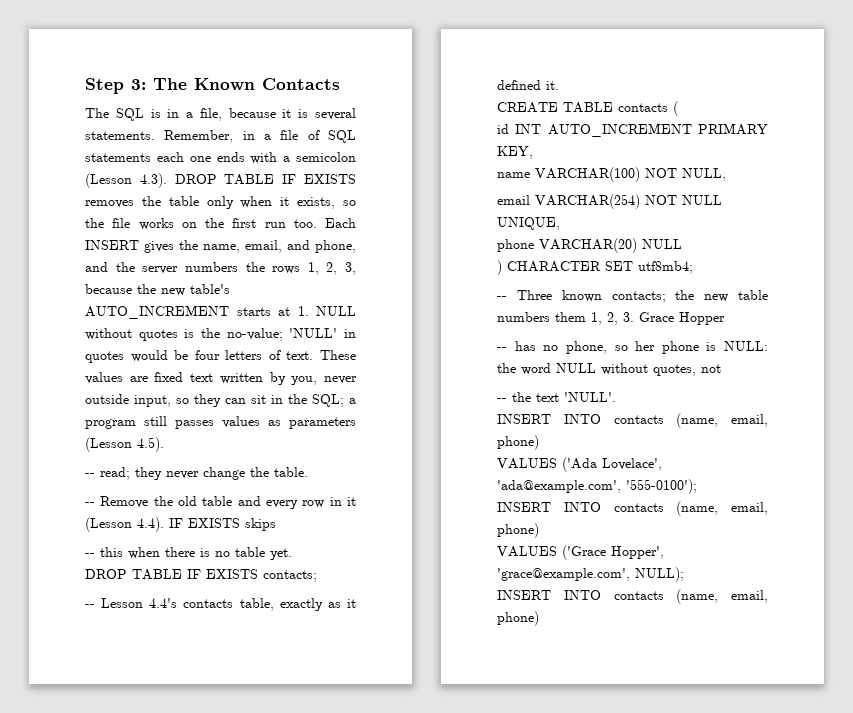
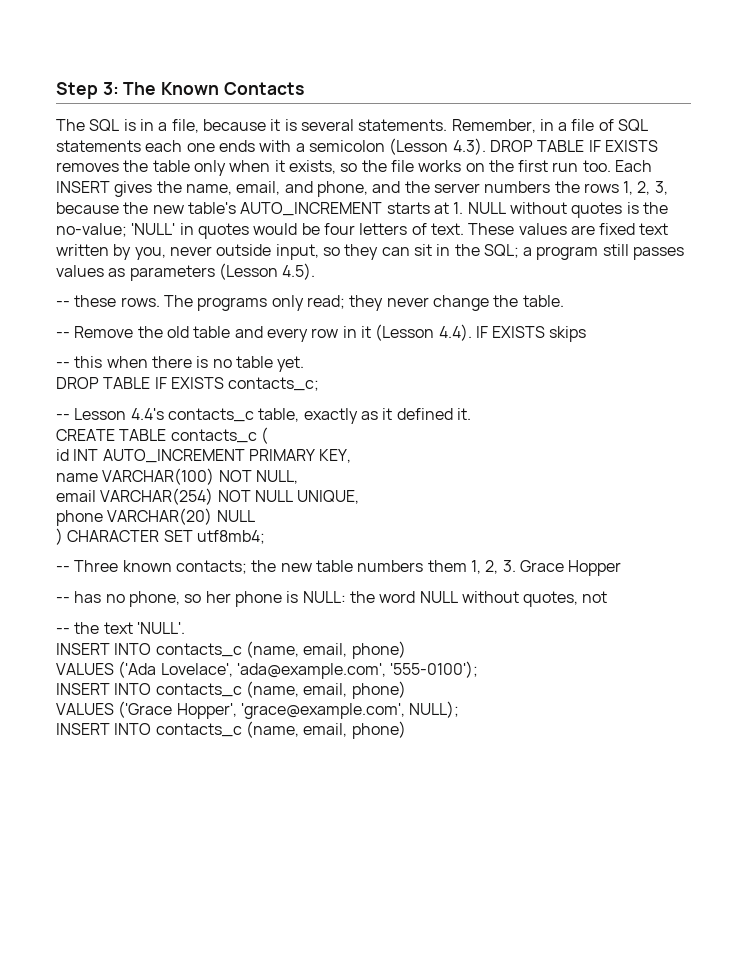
(95, 475) none -> [74,295,304,311] these rows. The programs only
[263,570,317,582] contacts; -> [228,377,320,391] contacts_c;
[183,599,234,608] contacts -> [167,408,254,422] contacts_c
[618,103,668,112] contacts -> [170,429,257,443] contacts_c
[613,415,664,424] contacts -> [155,643,242,657] contacts_c
[613,503,664,512] contacts -> [155,683,242,697] contacts_c
[613,591,664,600] contacts -> [155,723,242,737] contacts_c

